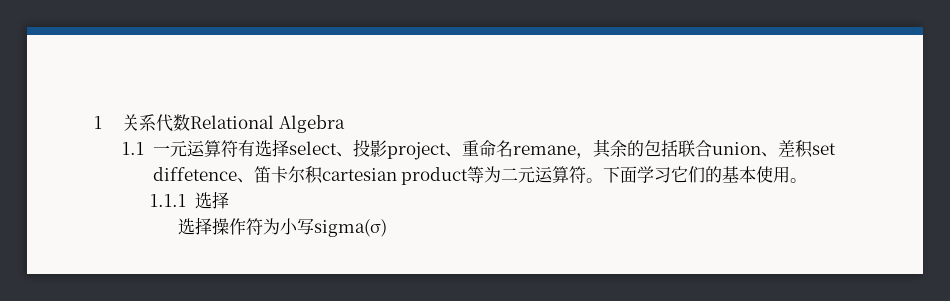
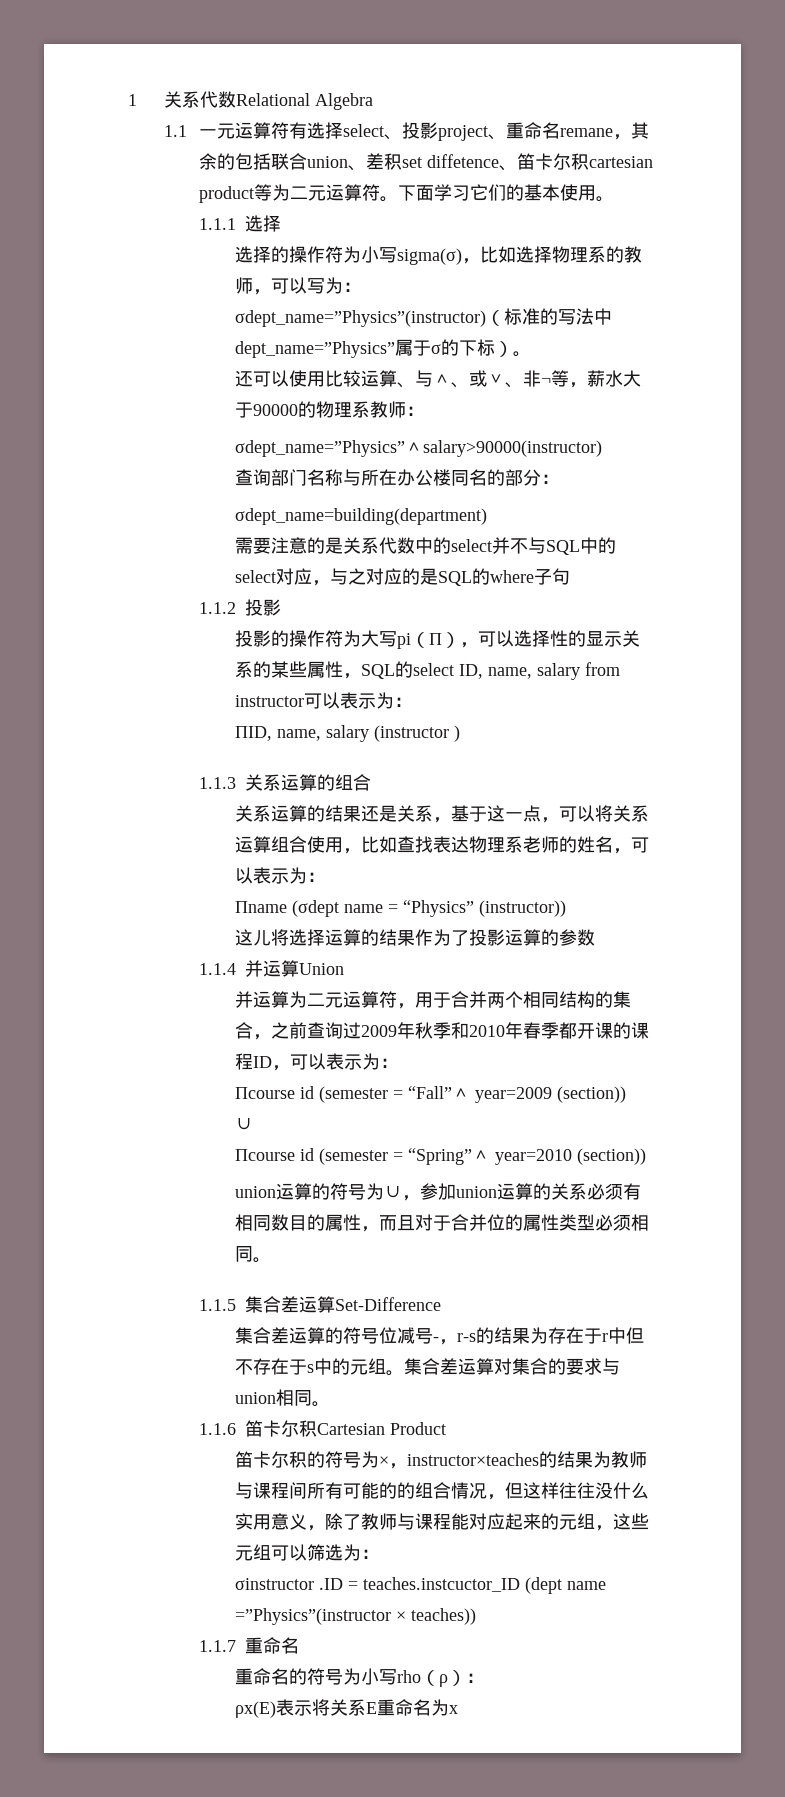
(213, 226) none -> [271,246,290,263] 的
(388, 228) none -> [462,246,643,264] [235,277,362,295] [235,308,613,327] [235,339,532,358] [235,370,642,388] [235,401,425,418] [235,440,603,457] [235,469,560,486] [235,508,488,525] [235,537,617,555] [235,568,571,586] [199,599,282,616] [235,630,641,649] [235,661,621,680] [235,692,413,709] [235,725,461,742] [199,774,372,791] [235,805,650,823] [235,836,650,854] [235,867,326,884] [235,900,567,917] [235,929,596,946] [199,960,345,977] [235,991,632,1009] [235,1022,650,1040] [235,1053,399,1071] [235,1086,627,1103] [235,1117,254,1130] [235,1148,647,1165] [235,1183,642,1201] [235,1214,650,1232] [235,1246,272,1263] [199,1296,442,1313] [235,1327,645,1345] [235,1358,621,1376] [235,1389,331,1407] [199,1420,447,1437] [235,1451,648,1469] [235,1482,650,1500] [235,1513,650,1531] [235,1544,380,1561] [235,1577,607,1594] [235,1608,477,1625] [199,1637,300,1654] [235,1668,485,1687] [235,1699,459,1718] ，比如选择物理系的教师，可以写为： // σdept_name=”Physics”(instructor)（标准的写法中dept_name=”Physics”属于σ的下标）。 // 还可以使用比较运算、与∧、或∨、非¬等，薪水大于90000的物理系教师： // σdept_name=”Physics”∧salary>90000(instructor) // 查询部门名称与所在办公楼同名的部分： // σdept_name=building(department) // 需要注意的是关系代数中的select并不与SQL中的select对应，与之对应的是SQL的where子句 // 1.1.2投影 // 投影的操作符为大写pi（Π），可以选择性的显示关系的某些属性，SQL的select ID, name, salary from instructor可以表示为： // ΠID, name, salary (instructor ) // 1.1.3关系运算的组合 // 关系运算的结果还是关系，基于这一点，可以将关系运算组合使用，比如查找表达物理系老师的姓名，可以表示为： // Πname (σdept name = “Physics” (instructor)) // 这儿将选择运算的结果作为了投影运算的参数 // 1.1.4并运算Union // 并运算为二元运算符，用于合并两个相同结构的集合，之前查询过2009年秋季和2010年春季都开课的课程ID，可以表示为： // Πcourse id (semester = “Fall”∧ year=2009 (section)) // ∪ // Πcourse id (semester = “Spring”∧ year=2010 (section)) // union运算的符号为∪，参加union运算的关系必须有相同数目的属性，而且对于合并位的属性类型必须相同。 // 1.1.5集合差运算Set-Difference // 集合差运算的符号位减号-，r-s的结果为存在于r中但不存在于s中的元组。集合差运算对集合的要求与union相同。 // 1.1.6笛卡尔积Cartesian Product // 笛卡尔积的符号为×，instructor×teaches的结果为教师与课程间所有可能的的组合情况，但这样往往没什么实用意义，除了教师与课程能对应起来的元组，这些元组可以筛选为： // σinstructor .ID = teaches.instcuctor_ID (dept name =”Physics”(instructor × teaches)) // 1.1.7重命名 // 重命名的符号为小写rho（ρ）： // ρx(E)表示将关系E重命名为x

